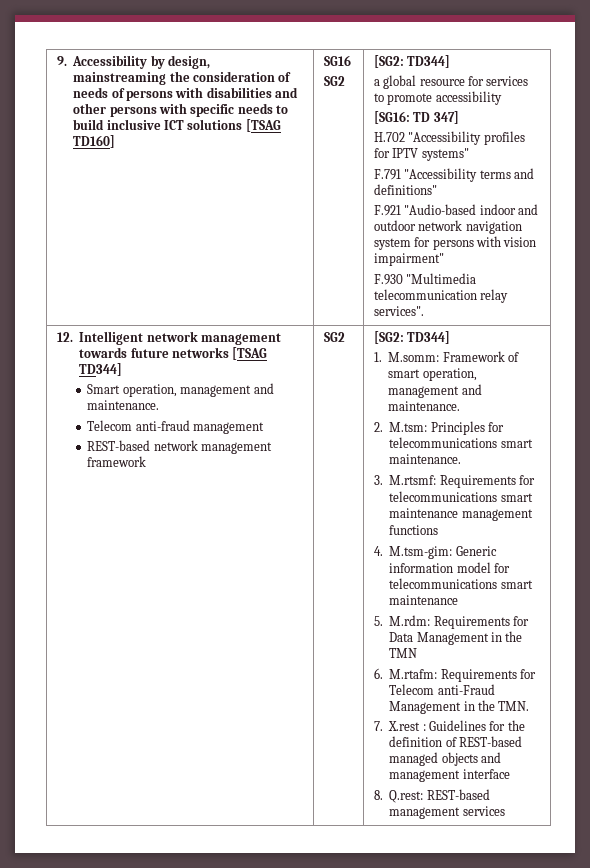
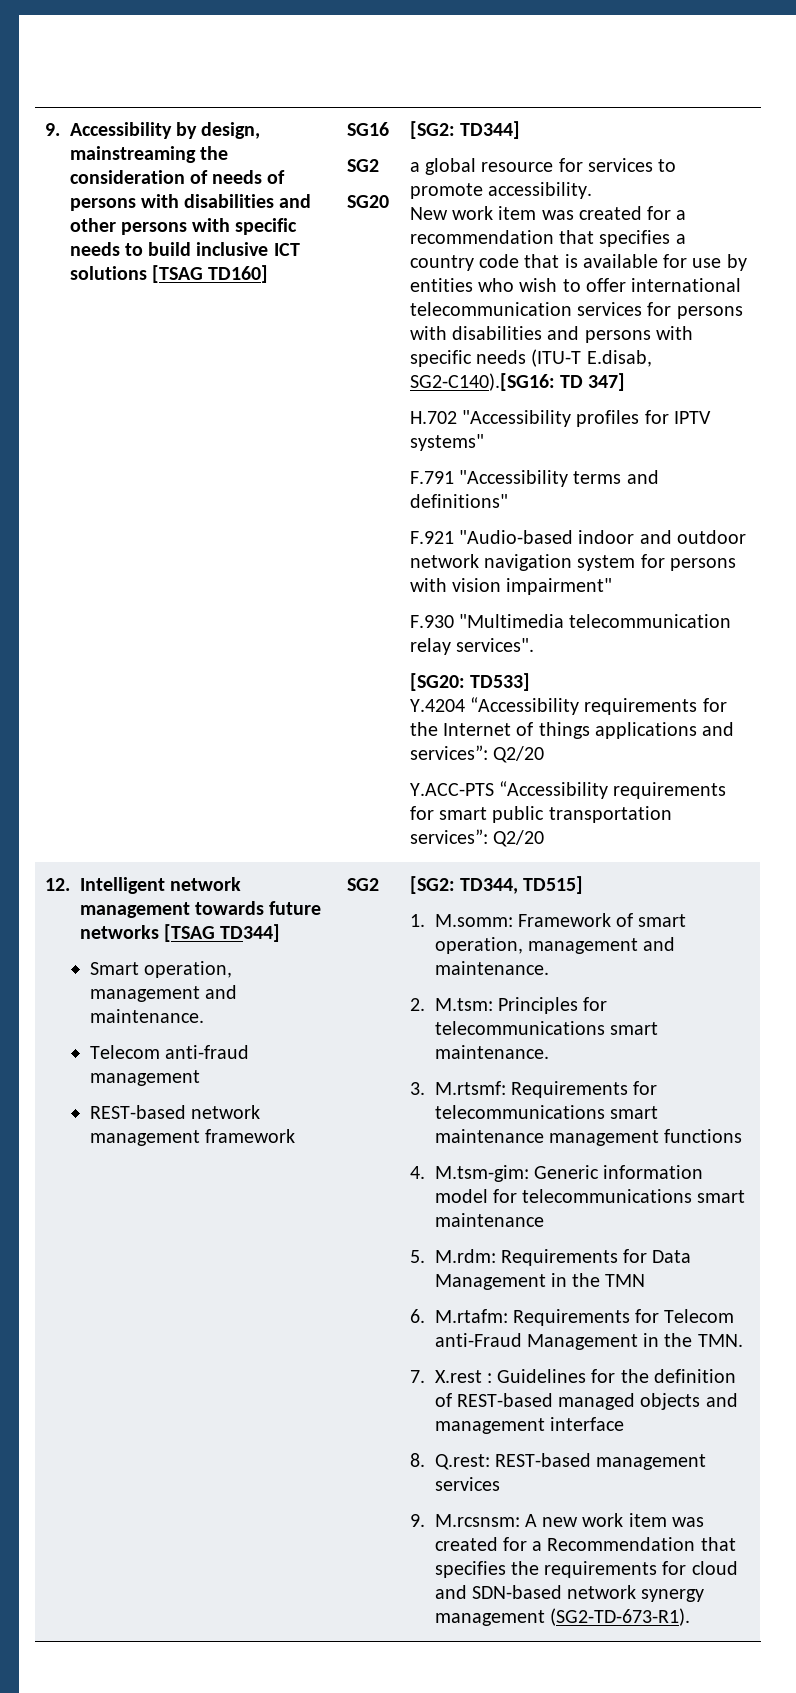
(345, 81) none -> [346,195,389,208] // SG20
[435,91,502,105] [373,111,410,124] accessibility // [SG16: -> [488,182,593,199] [409,206,687,220] [409,230,686,247] [409,254,747,271] [409,278,742,292] [409,302,743,319] [409,326,693,343] [409,349,652,367] [409,373,555,391] accessibility. // New work item was created for a recommendation that specifies a country code that is available for use by entities who wish to offer international telecommunication services for persons with disabilities and persons with specific needs (ITU-T E.disab, SG2-C140).[SG16:
(424, 311) none -> [409,673,531,691] [409,697,727,715] [409,722,735,739] [409,745,545,763] [409,781,727,799] [409,806,672,823] [409,829,545,847] // [SG20: TD533] // Y.4204 “Accessibility requirements for the Internet of things applications and services”: Q2/20 // Y.ACC-PTS “Accessibility requirements for smart public transportation services”: Q2/20
[407,331,451,344] TD344] -> [460,876,584,894] TD344, TD515]
(505, 811) none -> [409,1513,704,1527] [434,1537,736,1551] [434,1561,738,1578] [434,1585,705,1602] [434,1608,690,1626] // 9. M.rcsnsm: A new work item was created for a Recommendation that specifies the requirements for cloud and SDN-based network synergy management (SG2-TD-673-R1).

